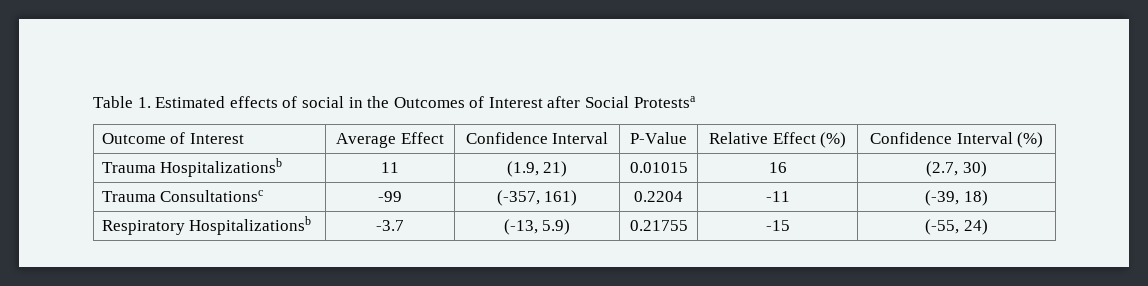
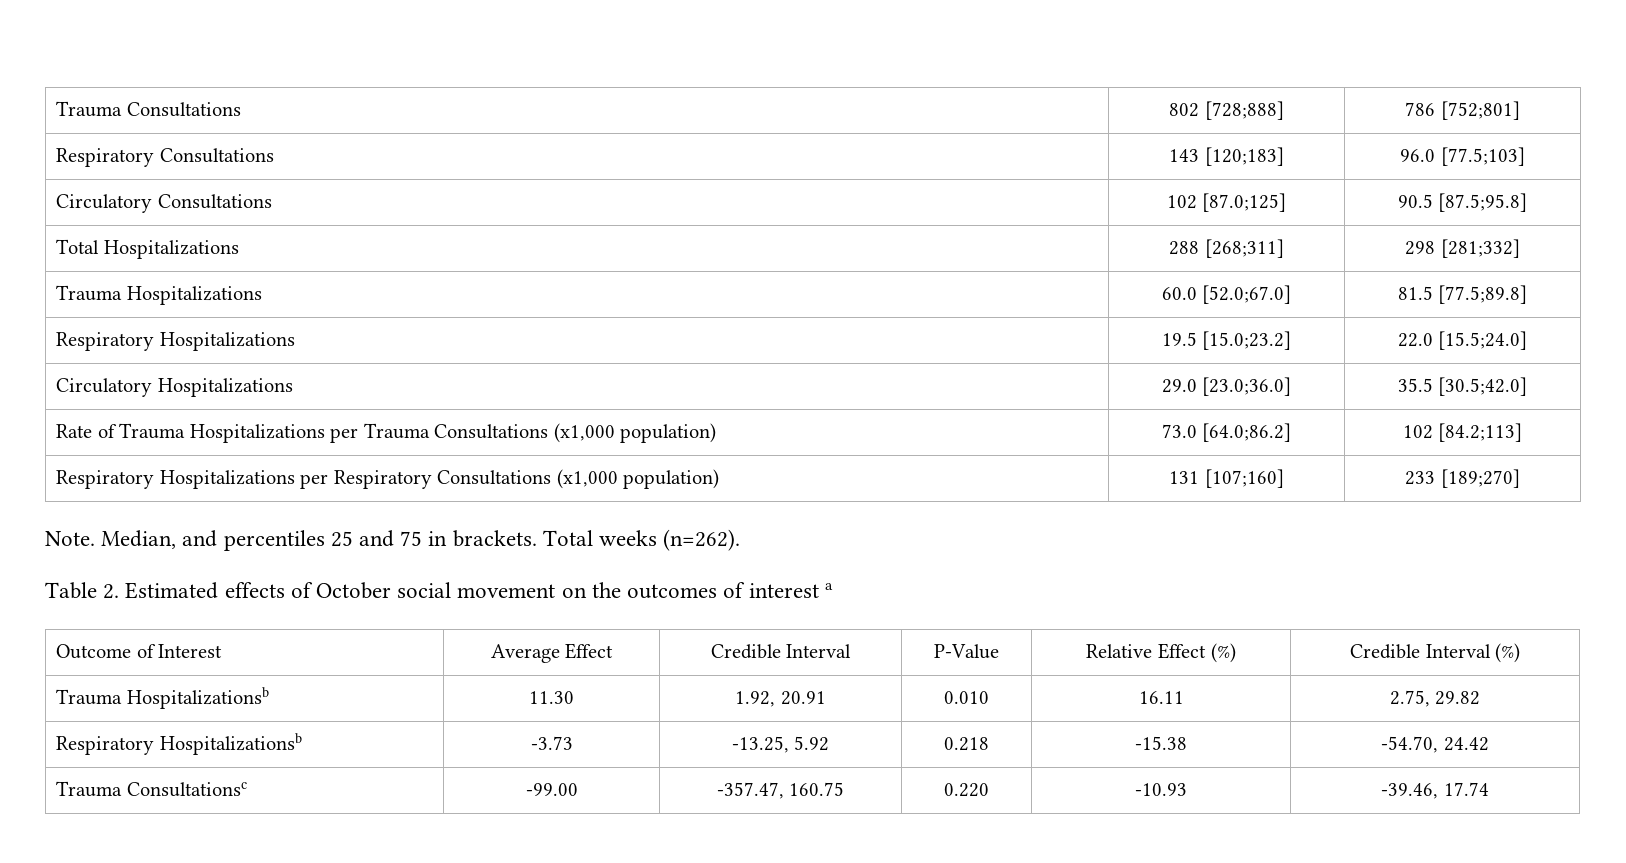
[93,96,696,108] Table 1. Estimated effects of social in the Outcomes of Interest after Social Protestsa -> [56,101,241,117] [1169,101,1284,120] [1405,101,1520,120] [56,148,274,167] [1169,147,1284,166] [1400,147,1525,166] [56,194,272,213] [1166,193,1287,212] [1397,193,1528,212] [56,239,239,259] [1169,239,1284,258] [1405,239,1520,258] [56,285,262,305] [1161,285,1292,304] [1397,285,1528,304] [56,332,295,351] [1161,331,1292,350] [1397,331,1528,350] [56,378,293,397] [1161,377,1292,396] [1397,377,1528,396] [56,423,717,443] [1161,423,1292,442] [1402,423,1523,442] [56,469,720,489] [1169,469,1284,488] [1405,469,1520,488] [45,529,741,551] [45,582,833,599] Trauma Consultations | 802 [728;888] | 786 [752;801] // Respiratory Consultations | 143 [120;183] | 96.0 [77.5;103] // Circulatory Consultations | 102 [87.0;125] | 90.5 [87.5;95.8] // Total Hospitalizations | 288 [268;311] | 298 [281;332] // Trauma Hospitalizations | 60.0 [52.0;67.0] | 81.5 [77.5;89.8] // Respiratory Hospitalizations | 19.5 [15.0;23.2] | 22.0 [15.5;24.0] // Circulatory Hospitalizations | 29.0 [23.0;36.0] | 35.5 [30.5;42.0] // Rate of Trauma Hospitalizations per Trauma Consultations (x1,000 population) | 73.0 [64.0;86.2] | 102 [84.2;113] // Respiratory Hospitalizations per Respiratory Consultations (x1,000 population) | 131 [107;160] | 233 [189;270] // Note. Median, and percentiles 25 and 75 in brackets. Total weeks (n=262). // Table 2. Estimated effects of October social movement on the outcomes of interest a
[465,132,548,144] Confidence -> [710,644,781,659] Credible
[869,132,952,144] Confidence -> [1349,644,1420,659] Credible
[381,162,399,173] [506,161,568,177] [629,162,688,173] [768,162,787,173] [926,161,987,177] [101,190,264,202] [378,191,402,202] [496,190,578,206] [634,191,683,202] [765,191,790,202] [925,190,988,206] [101,216,312,235] [376,220,404,231] [503,219,571,235] [629,220,688,231] [765,220,790,231] [925,219,988,235] 11 | (1.9, 21) | 0.01015 | 16 | (2.7, 30) // Trauma Consultationsc | -99 | (-357, 161) | 0.2204 | -11 | (-39, 18) // Respiratory Hospitalizationsb | -3.7 | (-13, 5.9) | 0.21755 | -15 | (-55, 24) -> [529,691,574,704] [735,691,826,707] [944,691,990,704] [1138,691,1184,704] [1389,690,1481,707] [56,733,302,755] [530,736,573,750] [731,736,830,753] [944,737,990,751] [1135,736,1187,750] [1381,736,1489,753] [56,781,247,797] [525,783,578,796] [716,782,845,799] [944,783,990,797] [1135,783,1187,796] [1381,782,1489,799] 11.30 | 1.92, 20.91 | 0.010 | 16.11 | 2.75, 29.82 // Respiratory Hospitalizationsb | -3.73 | -13.25, 5.92 | 0.218 | -15.38 | -54.70, 24.42 // Trauma Consultationsc | -99.00 | -357.47, 160.75 | 0.220 | -10.93 | -39.46, 17.74

